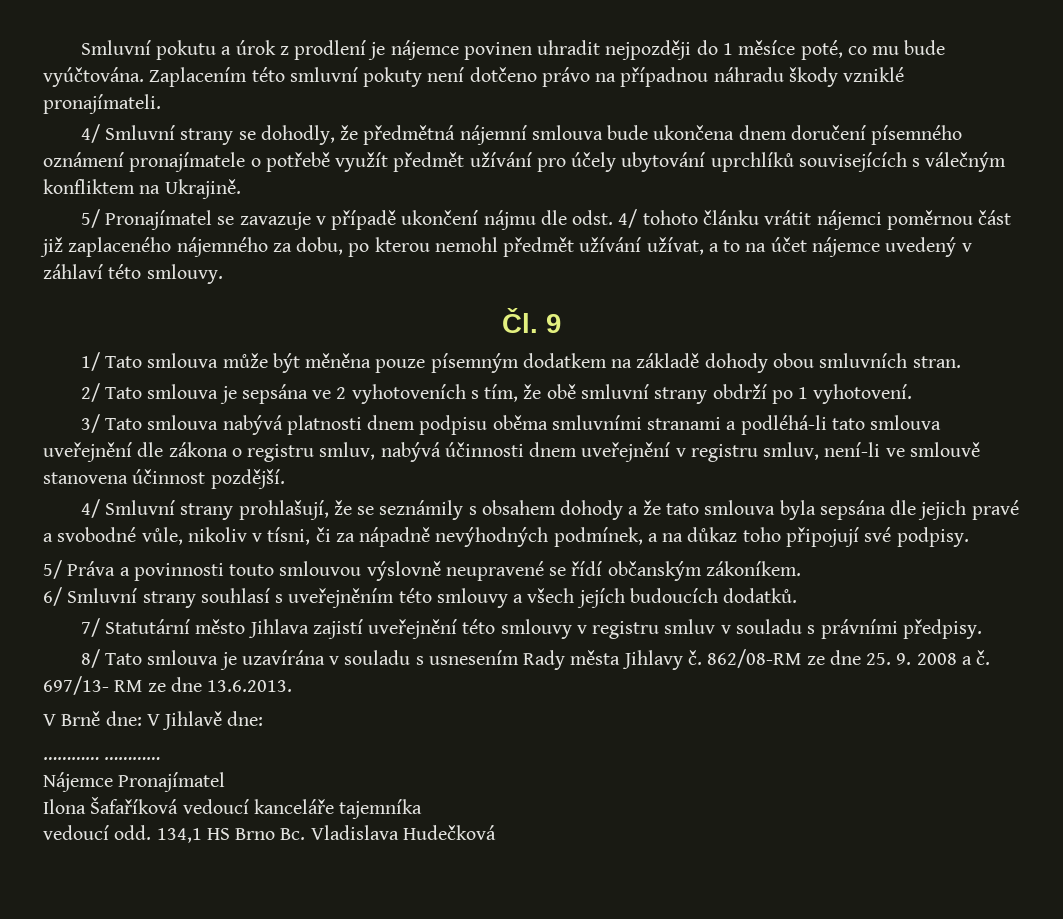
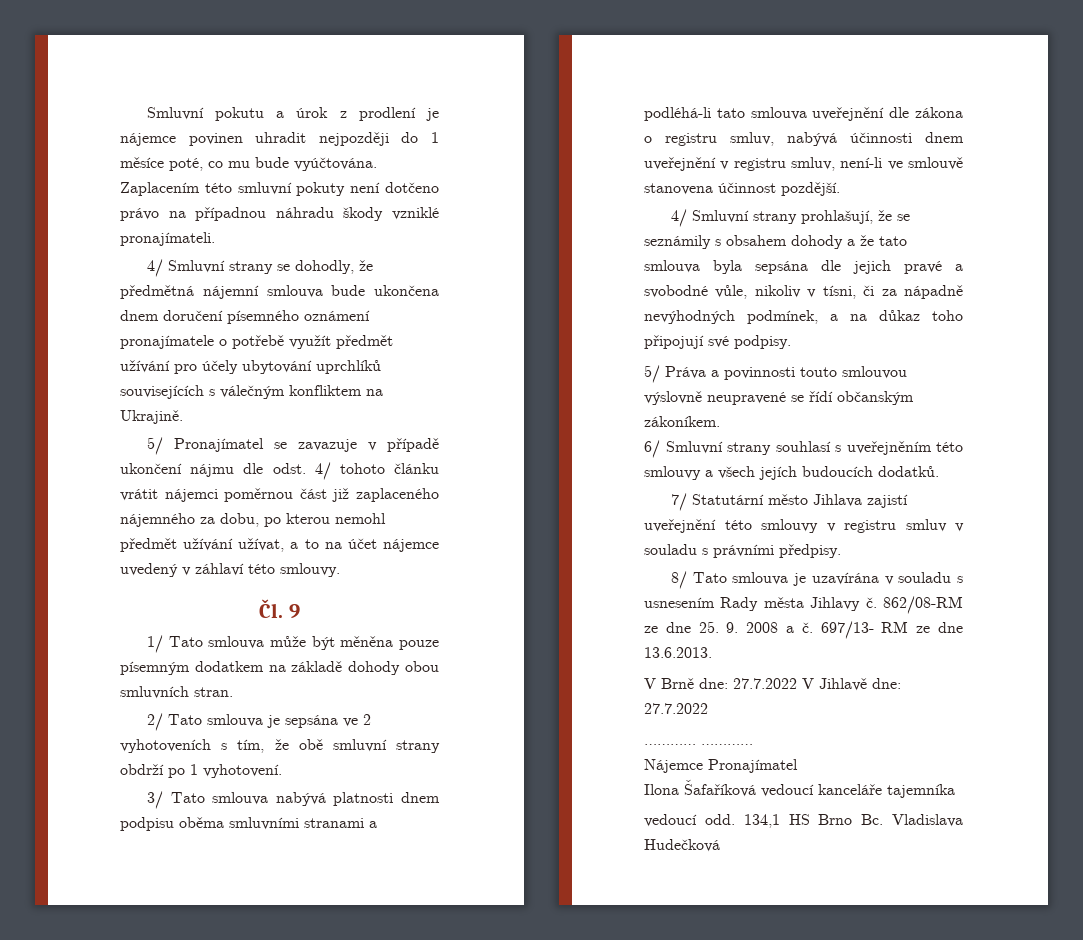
(142, 718) none -> [733,678,797,689] 27.7.2022
(264, 718) none -> [644,703,708,714] 27.7.2022

